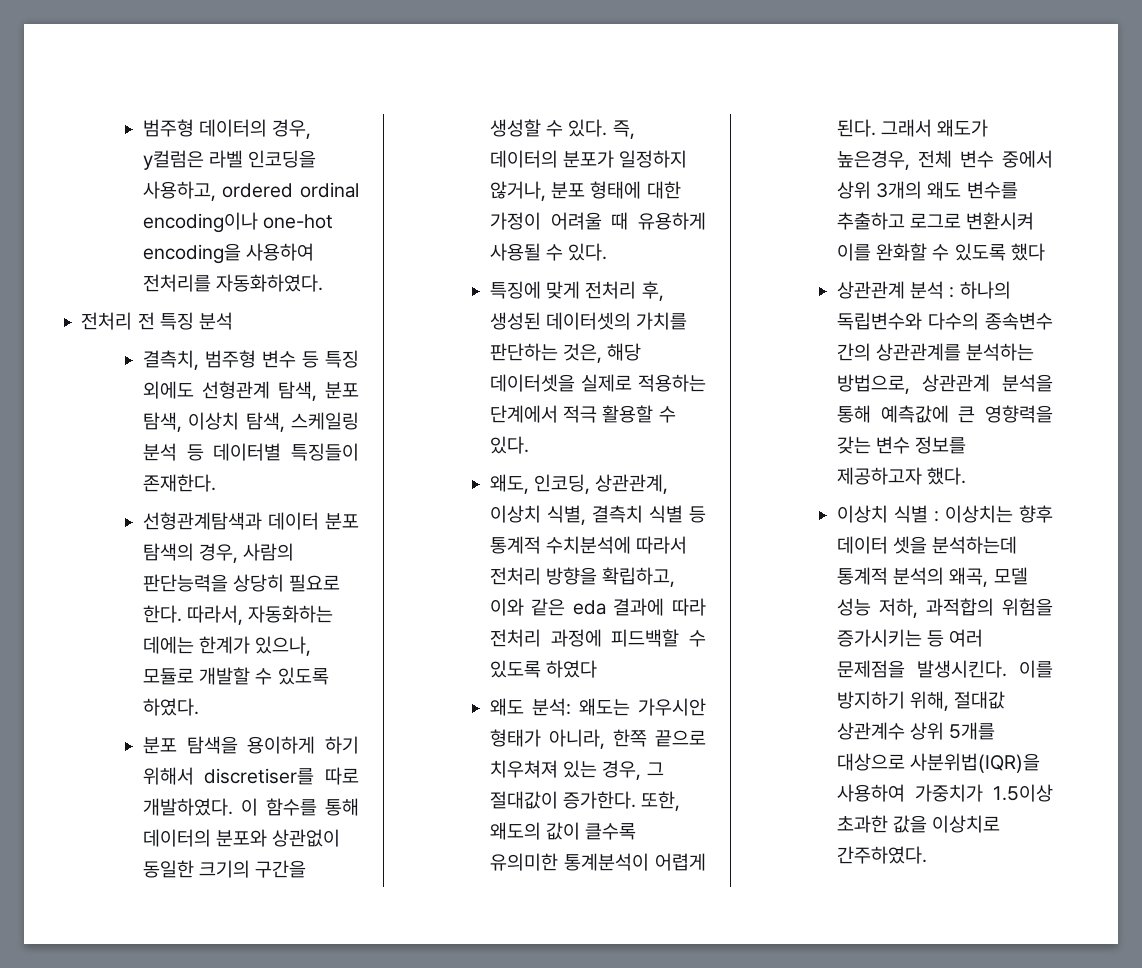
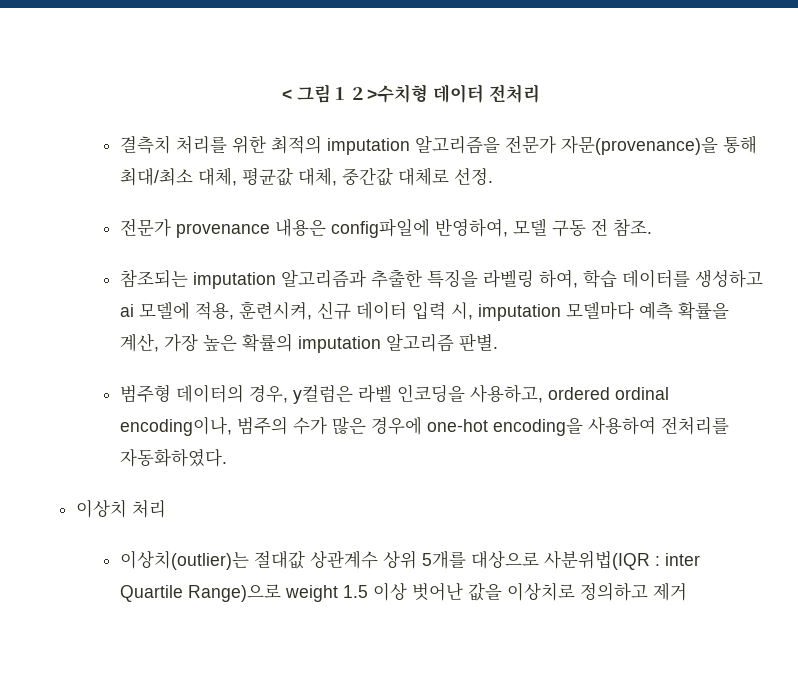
(142, 128) none -> [281,84,540,103] [120,135,758,155] [120,167,494,186] [120,218,653,238] [120,269,764,289] [120,301,730,321] [120,333,499,353] < 그림１２>수치형 데이터 전처리 // 결측치 처리를 위한 최적의 imputation 알고리즘을 전문가 자문(provenance)을 통해 최대/최소 대체, 평균값 대체, 중간값 대체로 선정. // 전문가 provenance 내용은 config파일에 반영하여, 모델 구동 전 참조. // 참조되는 imputation 알고리즘과 추출한 특징을 라벨링 하여, 학습 데이터를 생성하고 ai 모델에 적용, 훈련시켜, 신규 데이터 입력 시, imputation 모델마다 예측 확률을 계산, 가장 높은 확률의 imputation 알고리즘 판별. //
[142,212,258,233] encoding이나 -> [120,416,423,436] encoding이나, 범주의 수가 많은 경우에
[81,312,234,330] [142,350,359,370] [142,381,359,401] [142,412,359,432] [142,443,359,461] [142,474,216,492] [142,512,359,530] [142,543,295,563] [142,574,341,592] [142,605,334,625] [142,636,312,656] [142,667,329,685] [142,698,199,716] [142,736,359,754] [142,767,359,785] [142,798,359,816] [142,829,341,847] [142,860,307,878] [489,119,635,139] [489,150,688,168] [489,181,681,201] [489,212,706,230] [489,243,608,261] [489,281,664,301] [489,312,688,330] [489,343,642,363] [489,374,706,392] [489,405,676,423] [489,436,529,454] [489,474,669,494] [489,505,706,525] [489,536,688,554] [489,567,676,587] [489,598,706,616] [489,629,706,647] [489,660,598,678] [489,698,706,716] [489,729,706,749] [489,760,664,780] [489,791,681,811] [489,822,637,840] [489,853,706,871] [836,119,989,137] [836,150,1053,170] [836,181,1018,199] [836,212,1035,230] [836,243,1045,261] [836,281,1011,299] [836,312,1053,330] [836,343,1035,361] [836,374,1053,394] [836,405,1053,423] [836,436,967,454] [836,467,967,485] [836,505,1053,523] [836,536,1018,554] [836,567,1028,587] [836,598,1053,618] [836,629,984,647] [836,660,1053,678] [836,691,950,711] 전처리 전 특징 분석 // 결측치, 범주형 변수 등 특징 외에도 선형관계 탐색, 분포 탐색, 이상치 탐색, 스케일링 분석 등 데이터별 특징들이 존재한다. // 선형관계탐색과 데이터 분포 탐색의 경우, 사람의 판단능력을 상당히 필요로 한다. 따라서, 자동화하는 데에는 한계가 있으나, 모듈로 개발할 수 있도록 하였다. // 분포 탐색을 용이하게 하기 위해서 discretiser를 따로 개발하였다. 이 함수를 통해 데이터의 분포와 상관없이 동일한 크기의 구간을 생성할 수 있다. 즉, 데이터의 분포가 일정하지 않거나, 분포 형태에 대한 가정이 어려울 때 유용하게 사용될 수 있다. // 특징에 맞게 전처리 후, 생성된 데이터셋의 가치를 판단하는 것은, 해당 데이터셋을 실제로 적용하는 단계에서 적극 활용할 수 있다. // 왜도, 인코딩, 상관관계, 이상치 식별, 결측치 식별 등 통계적 수치분석에 따라서 전처리 방향을 확립하고, 이와 같은 eda 결과에 따라 전처리 과정에 피드백할 수 있도록 하였다 // 왜도 분석: 왜도는 가우시안 형태가 아니라, 한쪽 끝으로 치우쳐져 있는 경우, 그 절대값이 증가한다. 또한, 왜도의 값이 클수록 유의미한 통계분석이 어렵게 된다. 그래서 왜도가 높은경우, 전체 변수 중에서 상위 3개의 왜도 변수를 추출하고 로그로 변환시켜 이를 완화할 수 있도록 했다 // 상관관계 분석 : 하나의 독립변수와 다수의 종속변수 간의 상관관계를 분석하는 방법으로, 상관관계 분석을 통해 예측값에 큰 영향력을 갖는 변수 정보를 제공하고자 했다. // 이상치 식별 : 이상치는 향후 데이터 셋을 분석하는데 통계적 분석의 왜곡, 모델 성능 저하, 과적합의 위험을 증가시키는 등 여러 문제점을 발생시킨다. 이를 방지하기 위해, -> [76,499,167,518] [120,550,250,570] 이상치 처리 // 이상치(outlier)는
[910,753,1041,773] [836,784,1053,802] [836,815,1001,833] [836,846,927,864] 사분위법(IQR)을 사용하여 가중치가 1.5이상 초과한 값을 이상치로 간주하였다. -> [544,550,701,570] [120,582,688,602] 사분위법(IQR : inter Quartile Range)으로 weight 1.5 이상 벗어난 값을 이상치로 정의하고 제거

